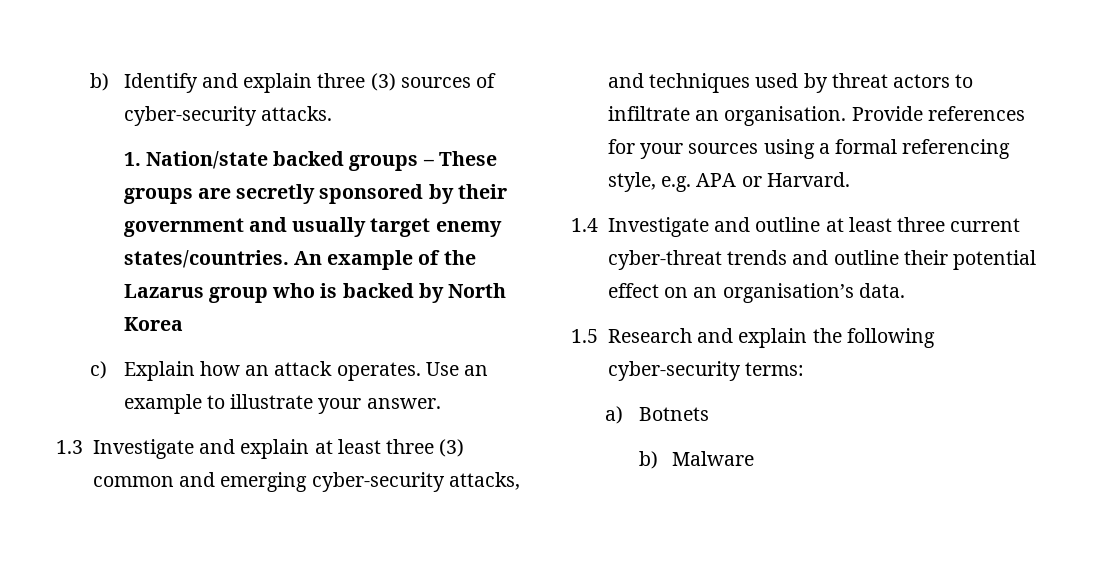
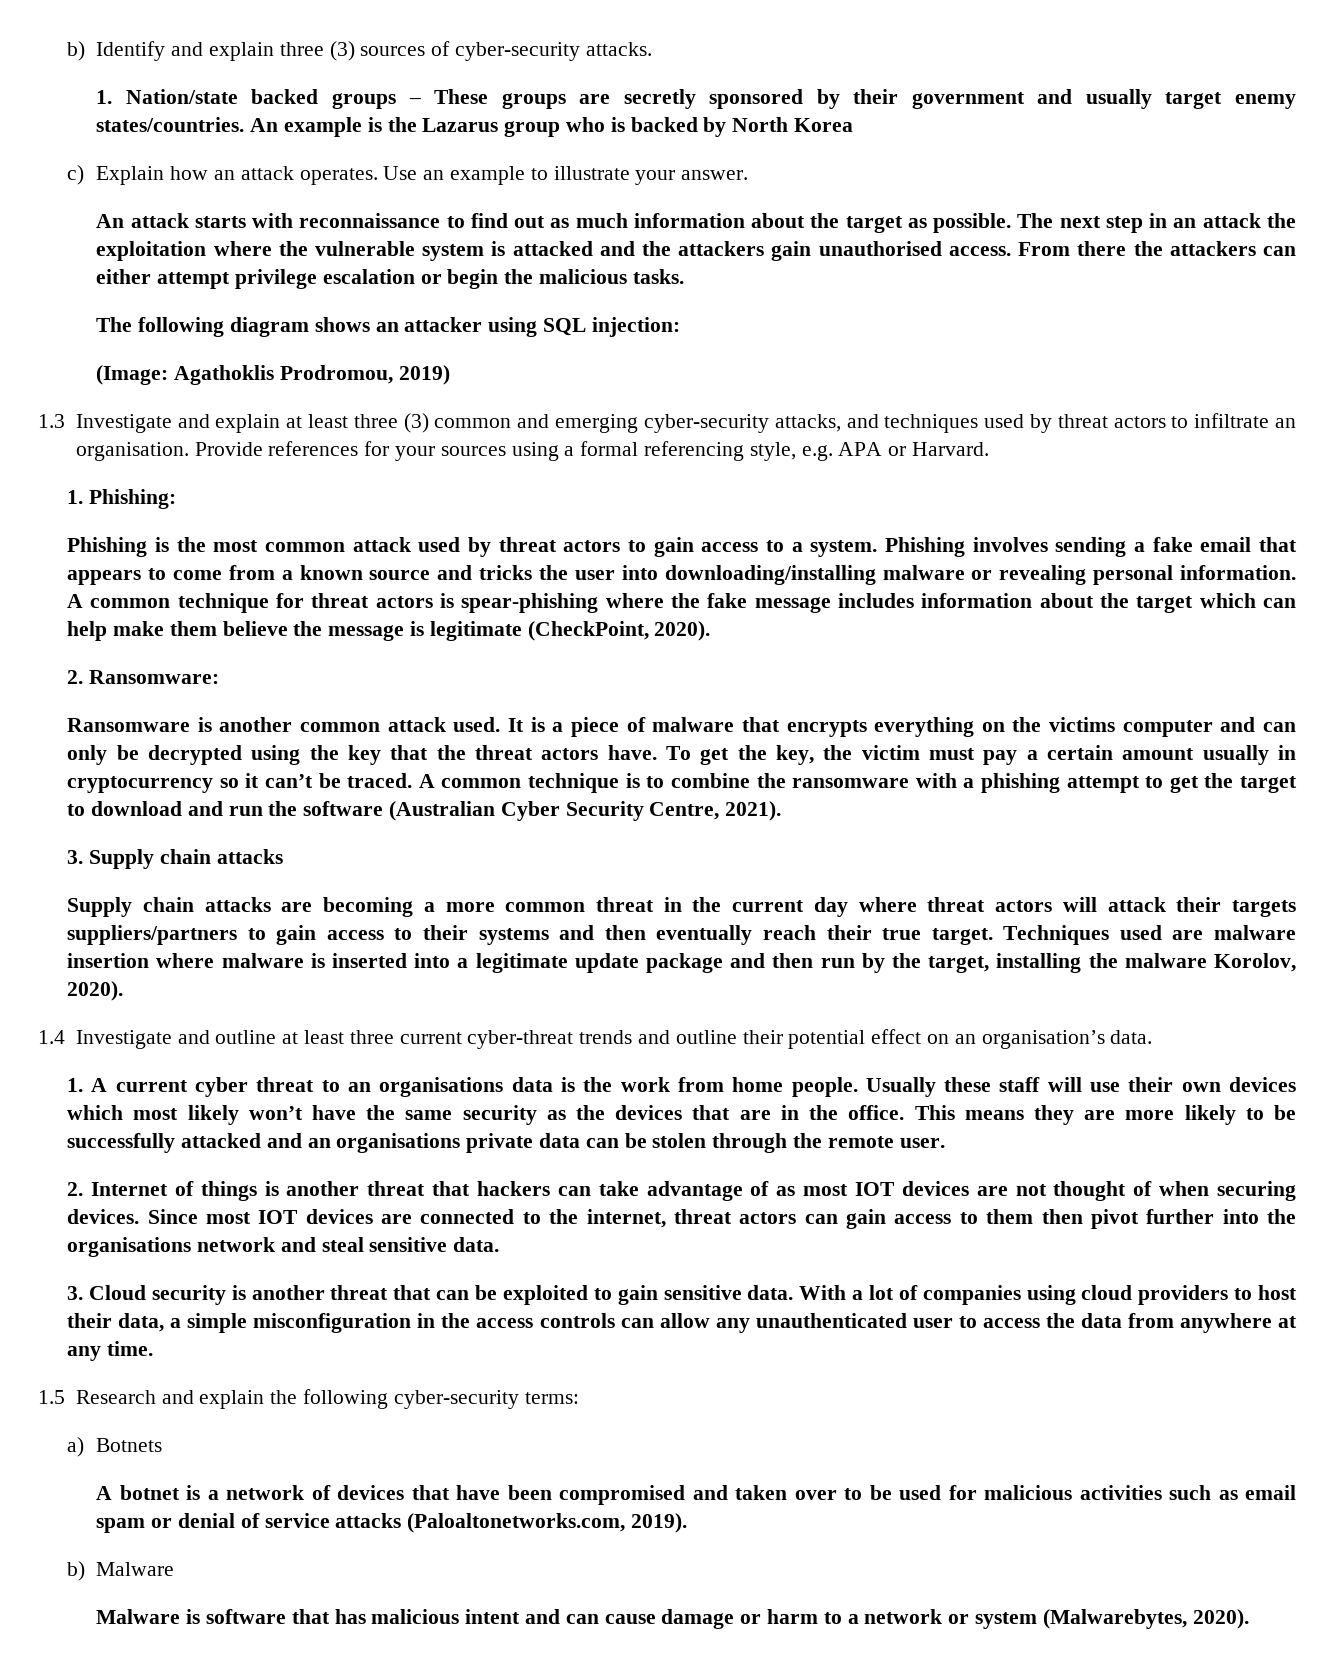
[418,250,441,265] of -> [367,117,382,132] is
(441, 403) none -> [96,213,1297,233] [96,241,1297,261] [96,269,684,289] [96,317,680,337] [96,365,450,385] // An attack starts with reconnaissance to find out as much information about the target as possible. The next step in an attack the exploitation where the vulnerable system is attacked and the attackers gain unauthorised access. From there the attackers can either attempt privilege escalation or begin the malicious tasks. // The following diagram shows an attacker using SQL injection: // (Image: Agathoklis Prodromou, 2019)
(850, 179) none -> [67,489,176,509] [67,537,1297,557] [67,565,1296,585] [67,593,1296,613] [67,621,711,641] [67,670,219,684] [67,717,1297,737] [67,745,1297,765] [67,773,1298,793] [67,801,782,821] [67,849,283,869] [67,897,1296,917] [67,925,1297,945] [67,953,1296,973] [67,981,124,1001] // 1. Phishing: // Phishing is the most common attack used by threat actors to gain access to a system. Phishing involves sending a fake email that appears to come from a known source and tricks the user into downloading/installing malware or revealing personal information. A common technique for threat actors is spear-phishing where the fake message includes information about the target which can help make them believe the message is legitimate (CheckPoint, 2020). // 2. Ransomware: // Ransomware is another common attack used. It is a piece of malware that encrypts everything on the victims computer and can only be decrypted using the key that the threat actors have. To get the key, the victim must pay a certain amount usually in cryptocurrency so it can’t be traced. A common technique is to combine the ransomware with a phishing attempt to get the target to download and run the software (Australian Cyber Security Centre, 2021). // 3. Supply chain attacks // Supply chain attacks are becoming a more common threat in the current day where threat actors will attack their targets suppliers/partners to gain access to their systems and then eventually reach their true target. Techniques used are malware insertion where malware is inserted into a legitimate update package and then run by the target, installing the malware Korolov, 2020).
(905, 290) none -> [67,1077,1296,1097] [67,1105,1296,1125] [67,1133,945,1153] [67,1181,1297,1201] [67,1209,1296,1229] [67,1237,500,1257] [67,1285,1297,1305] [67,1313,1297,1333] [67,1341,153,1361] // 1. A current cyber threat to an organisations data is the work from home people. Usually these staff will use their own devices which most likely won’t have the same security as the devices that are in the office. This means they are more likely to be successfully attacked and an organisations private data can be stolen through the remote user. // 2. Internet of things is another threat that hackers can take advantage of as most IOT devices are not thought of when securing devices. Since most IOT devices are connected to the internet, threat actors can gain access to them then pivot further into the organisations network and steal sensitive data. // 3. Cloud security is another threat that can be exploited to gain sensitive data. With a lot of companies using cloud providers to host their data, a simple misconfiguration in the access controls can allow any unauthenticated user to access the data from anywhere at any time.
[638,451,755,469] b) Malware -> [96,1485,1296,1505] [96,1513,687,1533] [67,1561,175,1581] [96,1609,1249,1629] A botnet is a network of devices that have been compromised and taken over to be used for malicious activities such as email spam or denial of service attacks (Paloaltonetworks.com, 2019). // b) Malware // Malware is software that has malicious intent and can cause damage or harm to a network or system (Malwarebytes, 2020).

